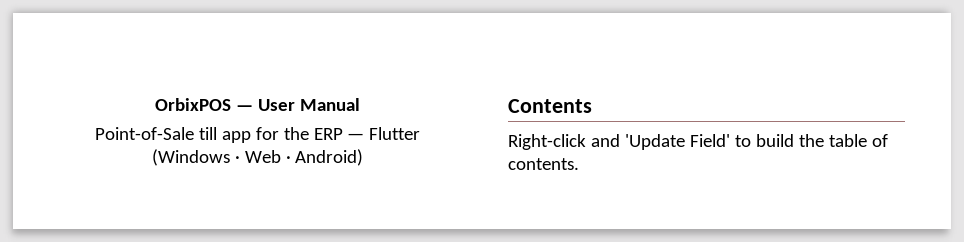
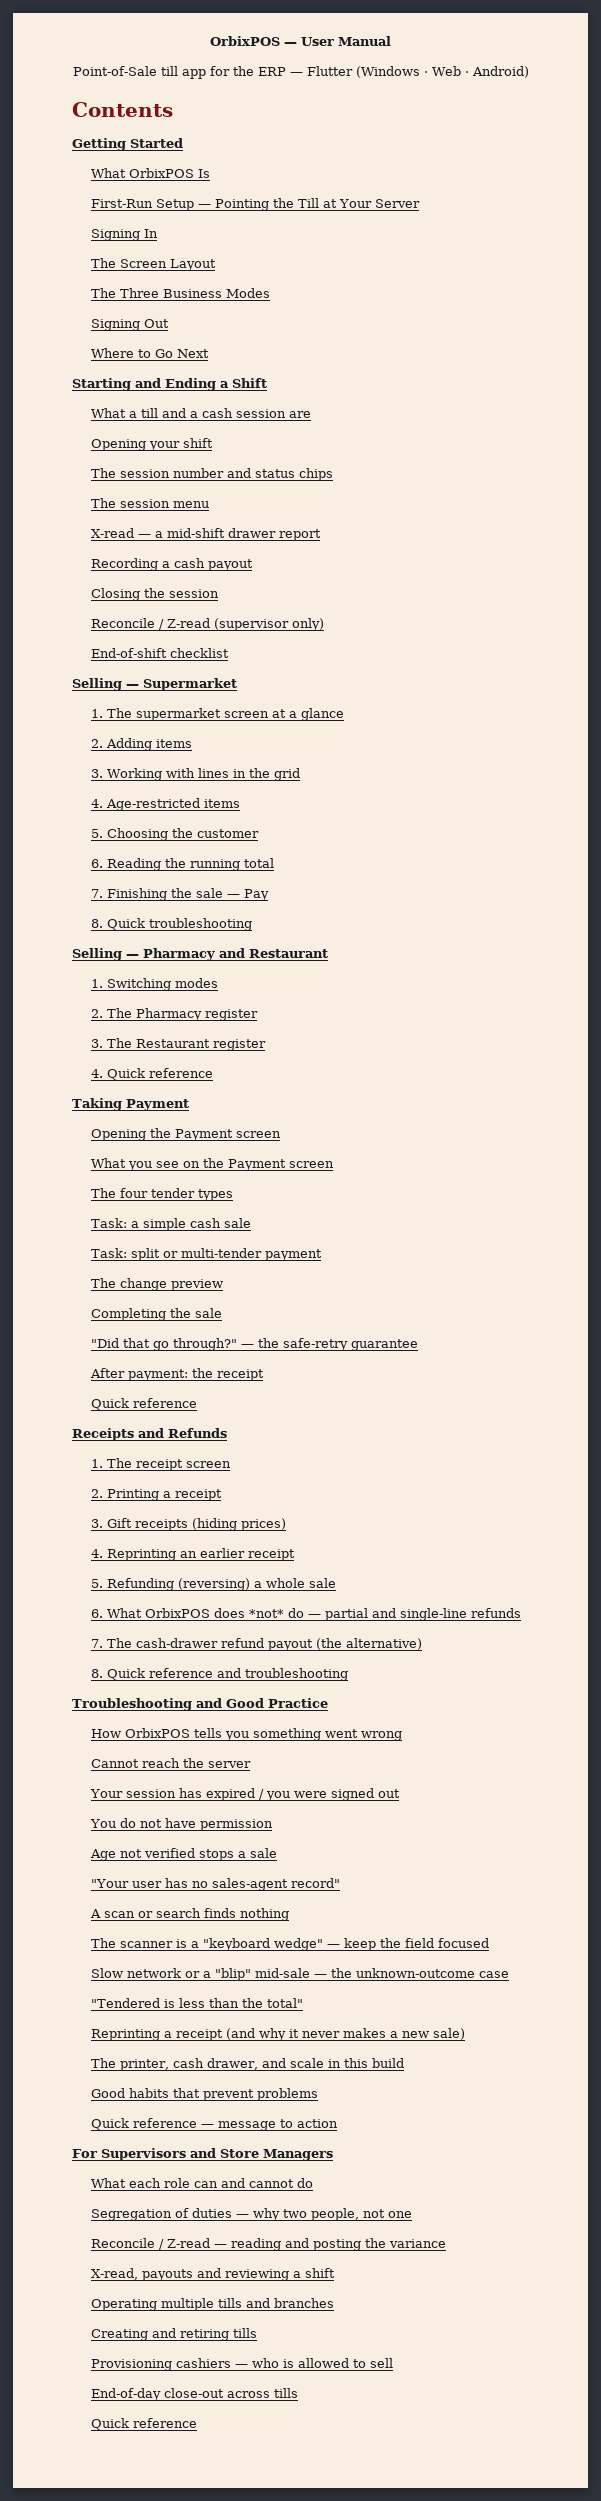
[508,134,888,150] [508,158,579,170] Right-click and 'Update Field' to build the table of contents. -> [72,138,183,151] [91,168,211,178] [91,198,420,211] [91,229,159,241] [91,258,217,271] [91,288,271,298] [91,319,170,331] [91,348,210,358] [72,378,267,391] [91,408,312,418] [91,438,214,451] [91,468,334,481] [91,498,210,508] [91,528,322,541] [91,558,254,571] [91,588,220,601] [91,618,325,631] [91,648,230,658] [72,678,237,691] [91,708,345,721] [91,738,193,751] [91,768,301,781] [91,798,241,811] [91,828,260,841] [91,858,275,871] [91,888,270,901] [91,918,253,931] [72,948,328,961] [91,978,219,991] [91,1008,259,1021] [91,1038,267,1051] [91,1068,214,1080] [72,1098,189,1111] [91,1128,282,1141] [91,1158,335,1171] [91,1188,234,1201] [91,1218,252,1231] [91,1248,323,1261] [91,1278,224,1291] [91,1308,223,1321] [91,1338,419,1351] [90,1368,265,1381] [91,1398,198,1410] [72,1428,227,1441] [91,1458,232,1471] [91,1489,223,1501] [91,1518,287,1531] [91,1548,296,1561] [91,1578,337,1591] [91,1608,522,1621] [91,1638,423,1651] [91,1668,349,1681] [72,1698,328,1711] [91,1728,403,1741] [91,1758,252,1768] [90,1788,400,1801] [90,1818,273,1831] [90,1848,278,1861] [91,1878,340,1891] [90,1908,290,1921] [91,1938,490,1951] [91,1968,510,1981] [91,1998,304,2008] [91,2028,466,2041] [91,2058,404,2071] [91,2088,319,2101] [91,2118,339,2131] [72,2148,333,2161] [91,2178,314,2188] [91,2208,413,2221] [91,2238,447,2251] [91,2268,336,2281] [91,2298,335,2311] [91,2328,258,2341] [91,2358,394,2371] [91,2388,299,2401] [91,2418,198,2430] Getting Started // What OrbixPOS Is // First-Run Setup — Pointing the Till at Your Server // Signing In // The Screen Layout // The Three Business Modes // Signing Out // Where to Go Next // Starting and Ending a Shift // What a till and a cash session are // Opening your shift // The session number and status chips // The session menu // X-read — a mid-shift drawer report // Recording a cash payout // Closing the session // Reconcile / Z-read (supervisor only) // End-of-shift checklist // Selling — Supermarket // 1. The supermarket screen at a glance // 2. Adding items // 3. Working with lines in the grid // 4. Age-restricted items // 5. Choosing the customer // 6. Reading the running total // 7. Finishing the sale — Pay // 8. Quick troubleshooting // Selling — Pharmacy and Restaurant // 1. Switching modes // 2. The Pharmacy register // 3. The Restaurant register // 4. Quick reference // Taking Payment // Opening the Payment screen // What you see on the Payment screen // The four tender types // Task: a simple cash sale // Task: split or multi-tender payment // The change preview // Completing the sale // "Did that go through?" — the safe-retry guarantee // After payment: the receipt // Quick reference // Receipts and Refunds // 1. The receipt screen // 2. Printing a receipt // 3. Gift receipts (hiding prices) // 4. Reprinting an earlier receipt // 5. Refunding (reversing) a whole sale // 6. What OrbixPOS does *not* do — partial and single-line refunds // 7. The cash-drawer refund payout (the alternative) // 8. Quick reference and troubleshooting // Troubleshooting and Good Practice // How OrbixPOS tells you something went wrong // Cannot reach the server // Your session has expired / you were signed out // You do not have permission // Age not verified stops a sale // "Your user has no sales-agent record" // A scan or search finds nothing // The scanner is a "keyboard wedge" — keep the field focused // Slow network or a "blip" mid-sale — the unknown-outcome case // "Tendered is less than the total" // Reprinting a receipt (and why it never makes a new sale) // The printer, cash drawer, and scale in this build // Good habits that prevent problems // Quick reference — message to action // For Supervisors and Store Managers // What each role can and cannot do // Segregation of duties — why two people, not one // Reconcile / Z-read — reading and posting the variance // X-read, payouts and reviewing a shift // Operating multiple tills and branches // Creating and retiring tills // Provisioning cashiers — who is allowed to sell // End-of-day close-out across tills // Quick reference

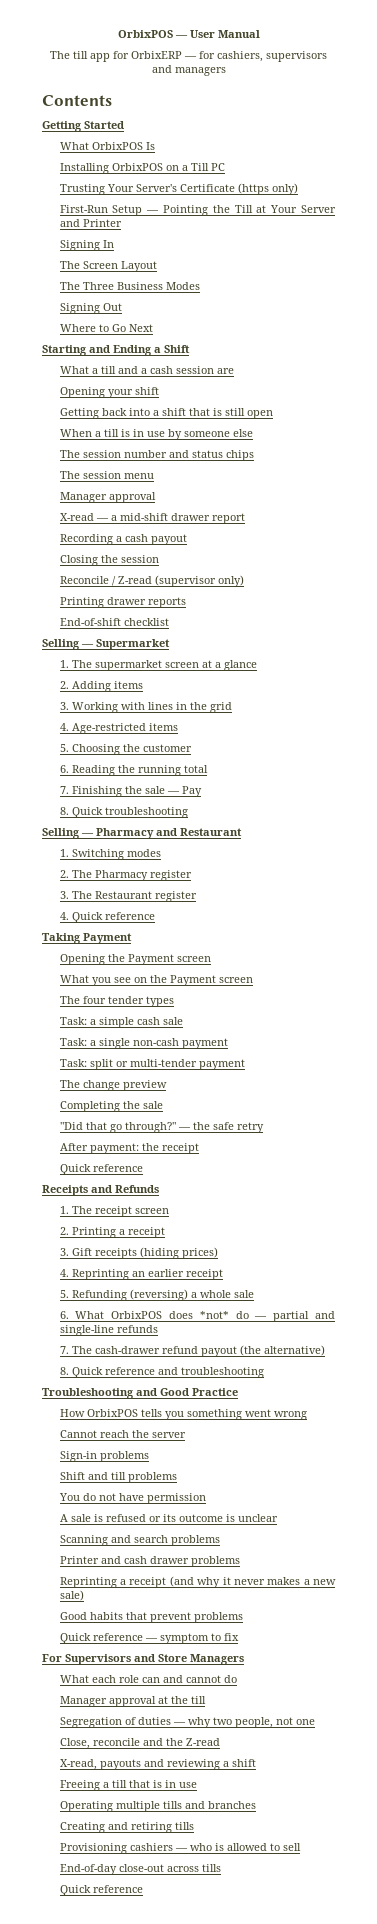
[72,66,157,76] Point-of-Sale -> [50,51,70,59] The
[232,66,529,78] the ERP — Flutter (Windows · Web · Android) -> [131,51,327,62] [151,65,226,76] OrbixERP — for cashiers, supervisors and managers
(211, 173) none -> [59,163,225,174] [59,183,298,195] // Installing OrbixPOS on a Till PC // Trusting Your Server's Certificate (https only)
(420, 203) none -> [59,219,122,227] and Printer
(214, 443) none -> [59,408,273,419] [59,429,253,440] // Getting back into a shift that is still open // When a till is in use by someone else
(210, 504) none -> [59,492,156,503] // Manager approval
(325, 624) none -> [59,597,186,608] // Printing drawer reports
(252, 1223) none -> [59,1038,228,1049] // Task: a single non-cash payment
[283,1338,419,1351] safe-retry guarantee -> [212,1122,264,1133] safe retry
[90,1788,400,1801] Your session has expired / you were signed out -> [59,1451,149,1462] [59,1472,177,1483] Sign-in problems // Shift and till problems
[90,1848,278,1861] [91,1878,340,1891] [90,1908,290,1921] [91,1938,490,1951] [91,1968,510,1981] [91,1998,304,2008] Age not verified stops a sale // "Your user has no sales-agent record" // A scan or search finds nothing // The scanner is a "keyboard wedge" — keep the field focused // Slow network or a "blip" mid-sale — the unknown-outcome case // "Tendered is less than the total" -> [59,1514,278,1522] [59,1535,220,1546] [59,1556,240,1567] A sale is refused or its outcome is unclear // Scanning and search problems // Printer and cash drawer problems
[91,2058,404,2071] // The printer, cash drawer, and scale in this build -> (84, 1595) none
[218,2119,339,2131] message to action -> [159,1633,239,1644] symptom to fix
(314, 2183) none -> [59,1696,206,1707] // Manager approval at the till
[91,2238,447,2251] Reconcile / Z-read — reading and posting the variance -> [59,1738,220,1749] Close, reconcile and the Z-read
(336, 2273) none -> [59,1780,197,1791] // Freeing a till that is in use

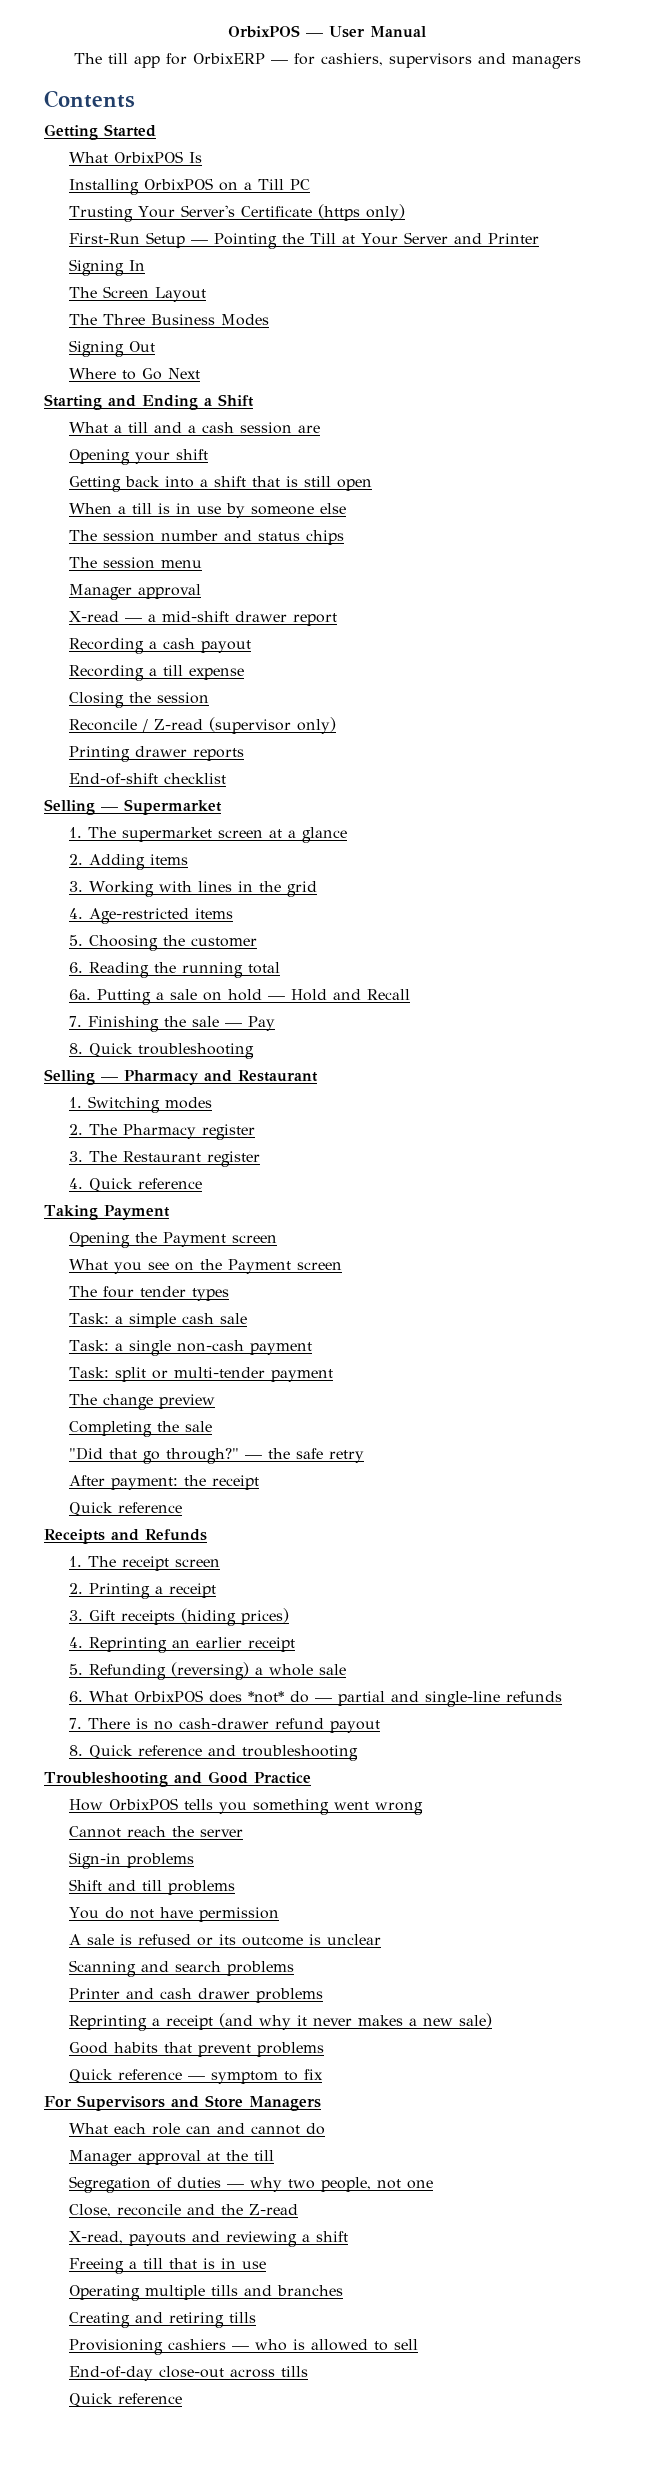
(187, 539) none -> [68,665,244,681] // Recording a till expense
(208, 769) none -> [68,989,410,1005] // 6a. Putting a sale on hold — Hold and Recall
[71,1346,92,1354] The -> [87,1718,173,1730] There is no
[239,1345,325,1356] (the alternative) -> (380, 1726) none

